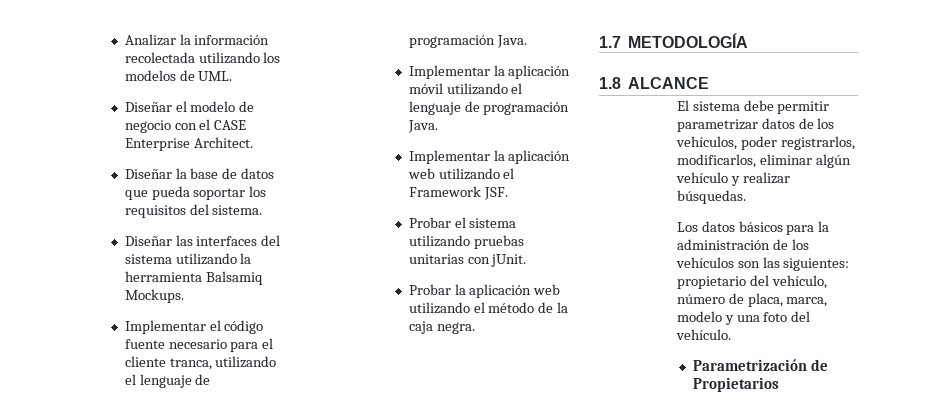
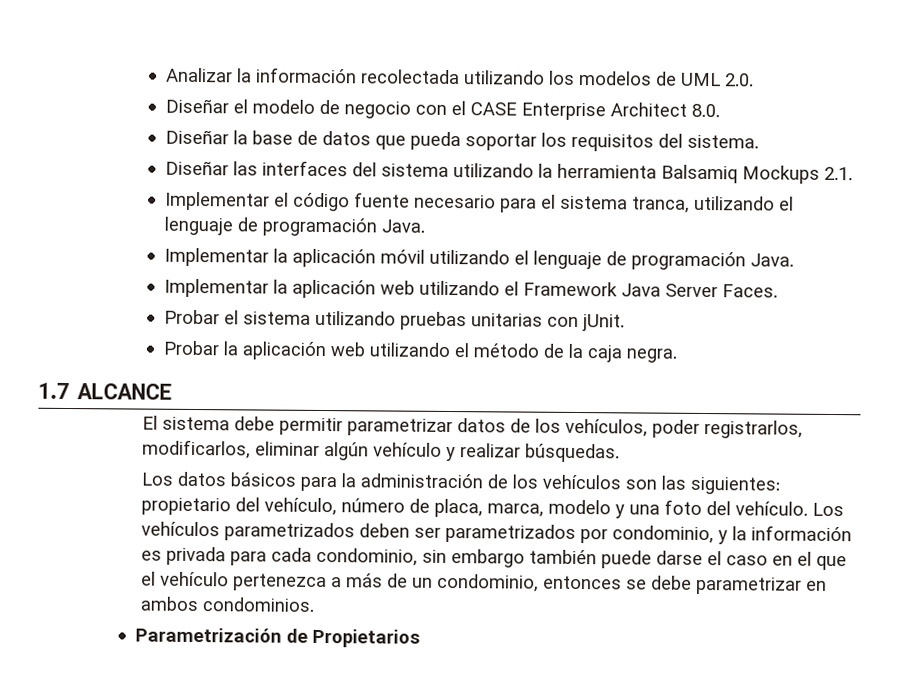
[198,71,233,81] UML. -> [680,72,754,87] UML 2.0.
[193,137,253,148] Architect. -> [609,102,720,118] Architect 8.0.
[124,289,184,303] Mockups. -> [741,165,853,184] Mockups 2.1.
[124,356,166,367] cliente -> [559,195,628,210] sistema
[483,187,508,200] JSF. -> [620,283,778,298] Java Server Faces.
[628,33,749,48] [599,77,621,89] METODOLOGÍA // 1.8 -> (69, 391) none
(731, 334) none -> [812,502,845,517] [141,521,853,545] [141,546,848,571] [141,571,828,595] [140,596,315,612] Los vehículos parametrizados deben ser parametrizados por condominio, y la información es privada para cada condominio, sin embargo también puede darse el caso en el que el vehículo pertenezca a más de un condominio, entonces se debe parametrizar en ambos condominios.

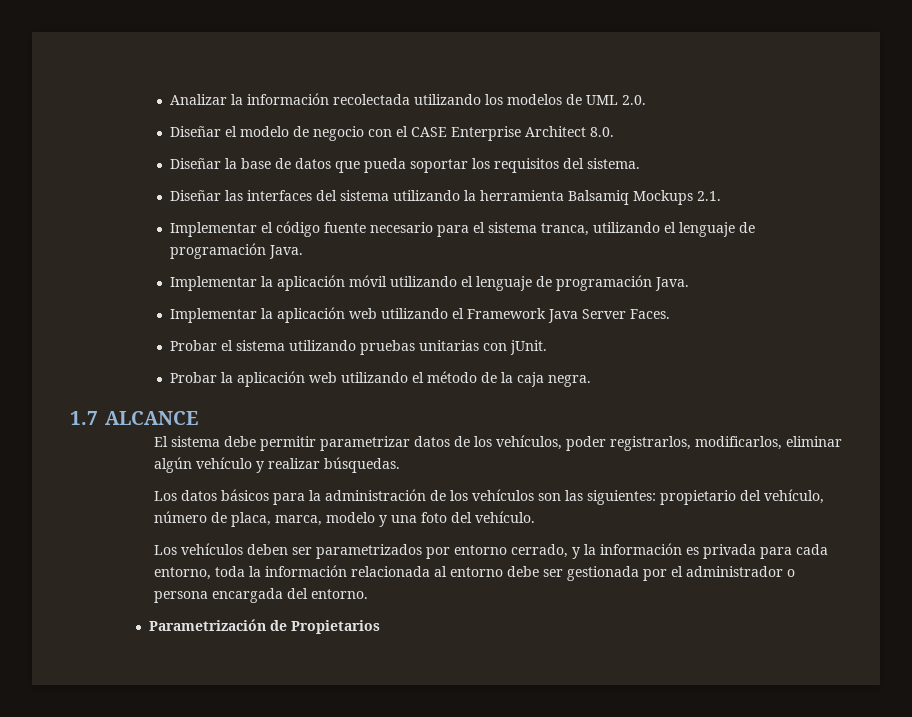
(809, 508) none -> (536, 517) //
[224,522,356,542] parametrizados -> (244, 549) none
[612,525,715,544] condominio, -> [454,544,569,558] entorno cerrado,
[316,547,848,571] [141,571,828,595] [140,596,315,612] condominio, sin embargo también puede darse el caso en el que el vehículo pertenezca a más de un condominio, entonces se debe parametrizar en ambos condominios. -> [154,565,796,581] [154,588,369,603] entorno, toda la información relacionada al entorno debe ser gestionada por el administrador o persona encargada del entorno.

